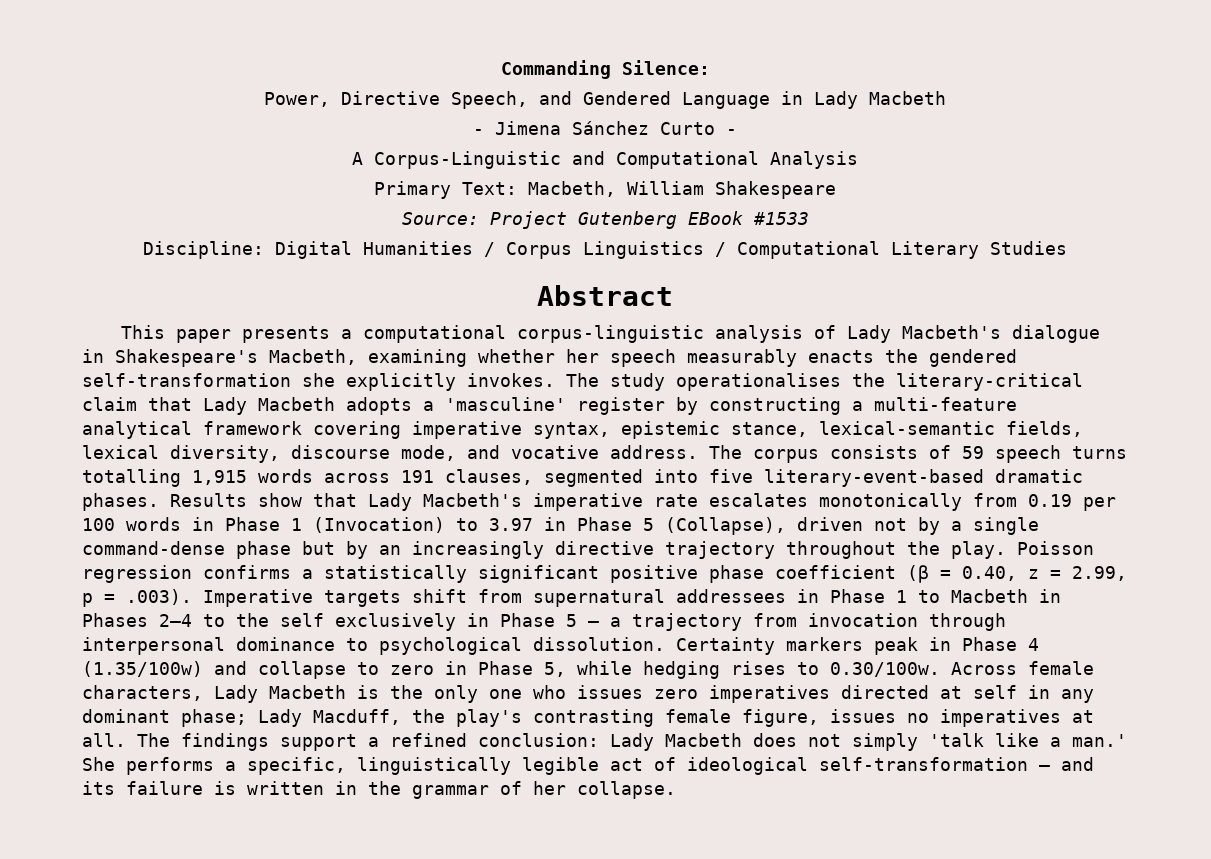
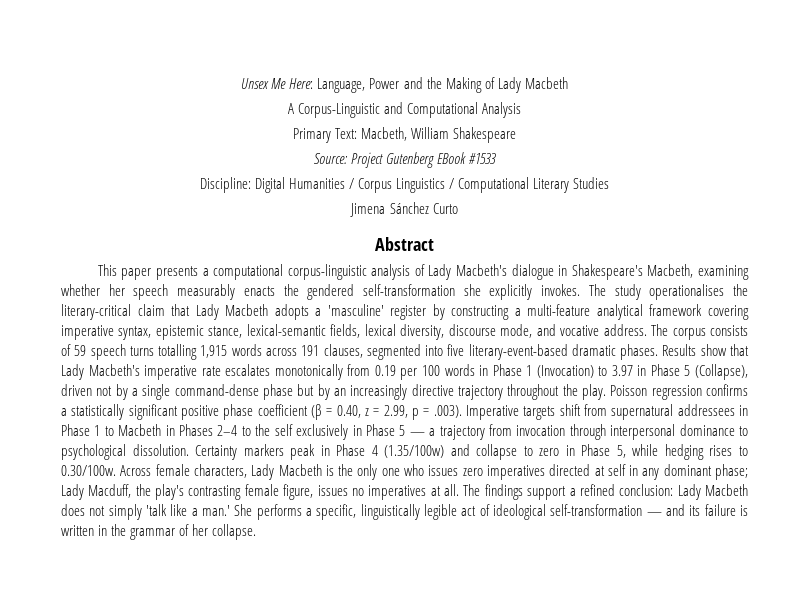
[500,60,710,79] [264,91,946,109] [473,121,737,135] Commanding Silence: // Power, Directive Speech, and Gendered Language in Lady Macbeth // - Jimena Sánchez Curto - -> [241,77,568,93] Unsex Me Here: Language, Power and the Making of Lady Macbeth
(1067, 248) none -> [350,202,458,217] // Jimena Sánchez Curto

